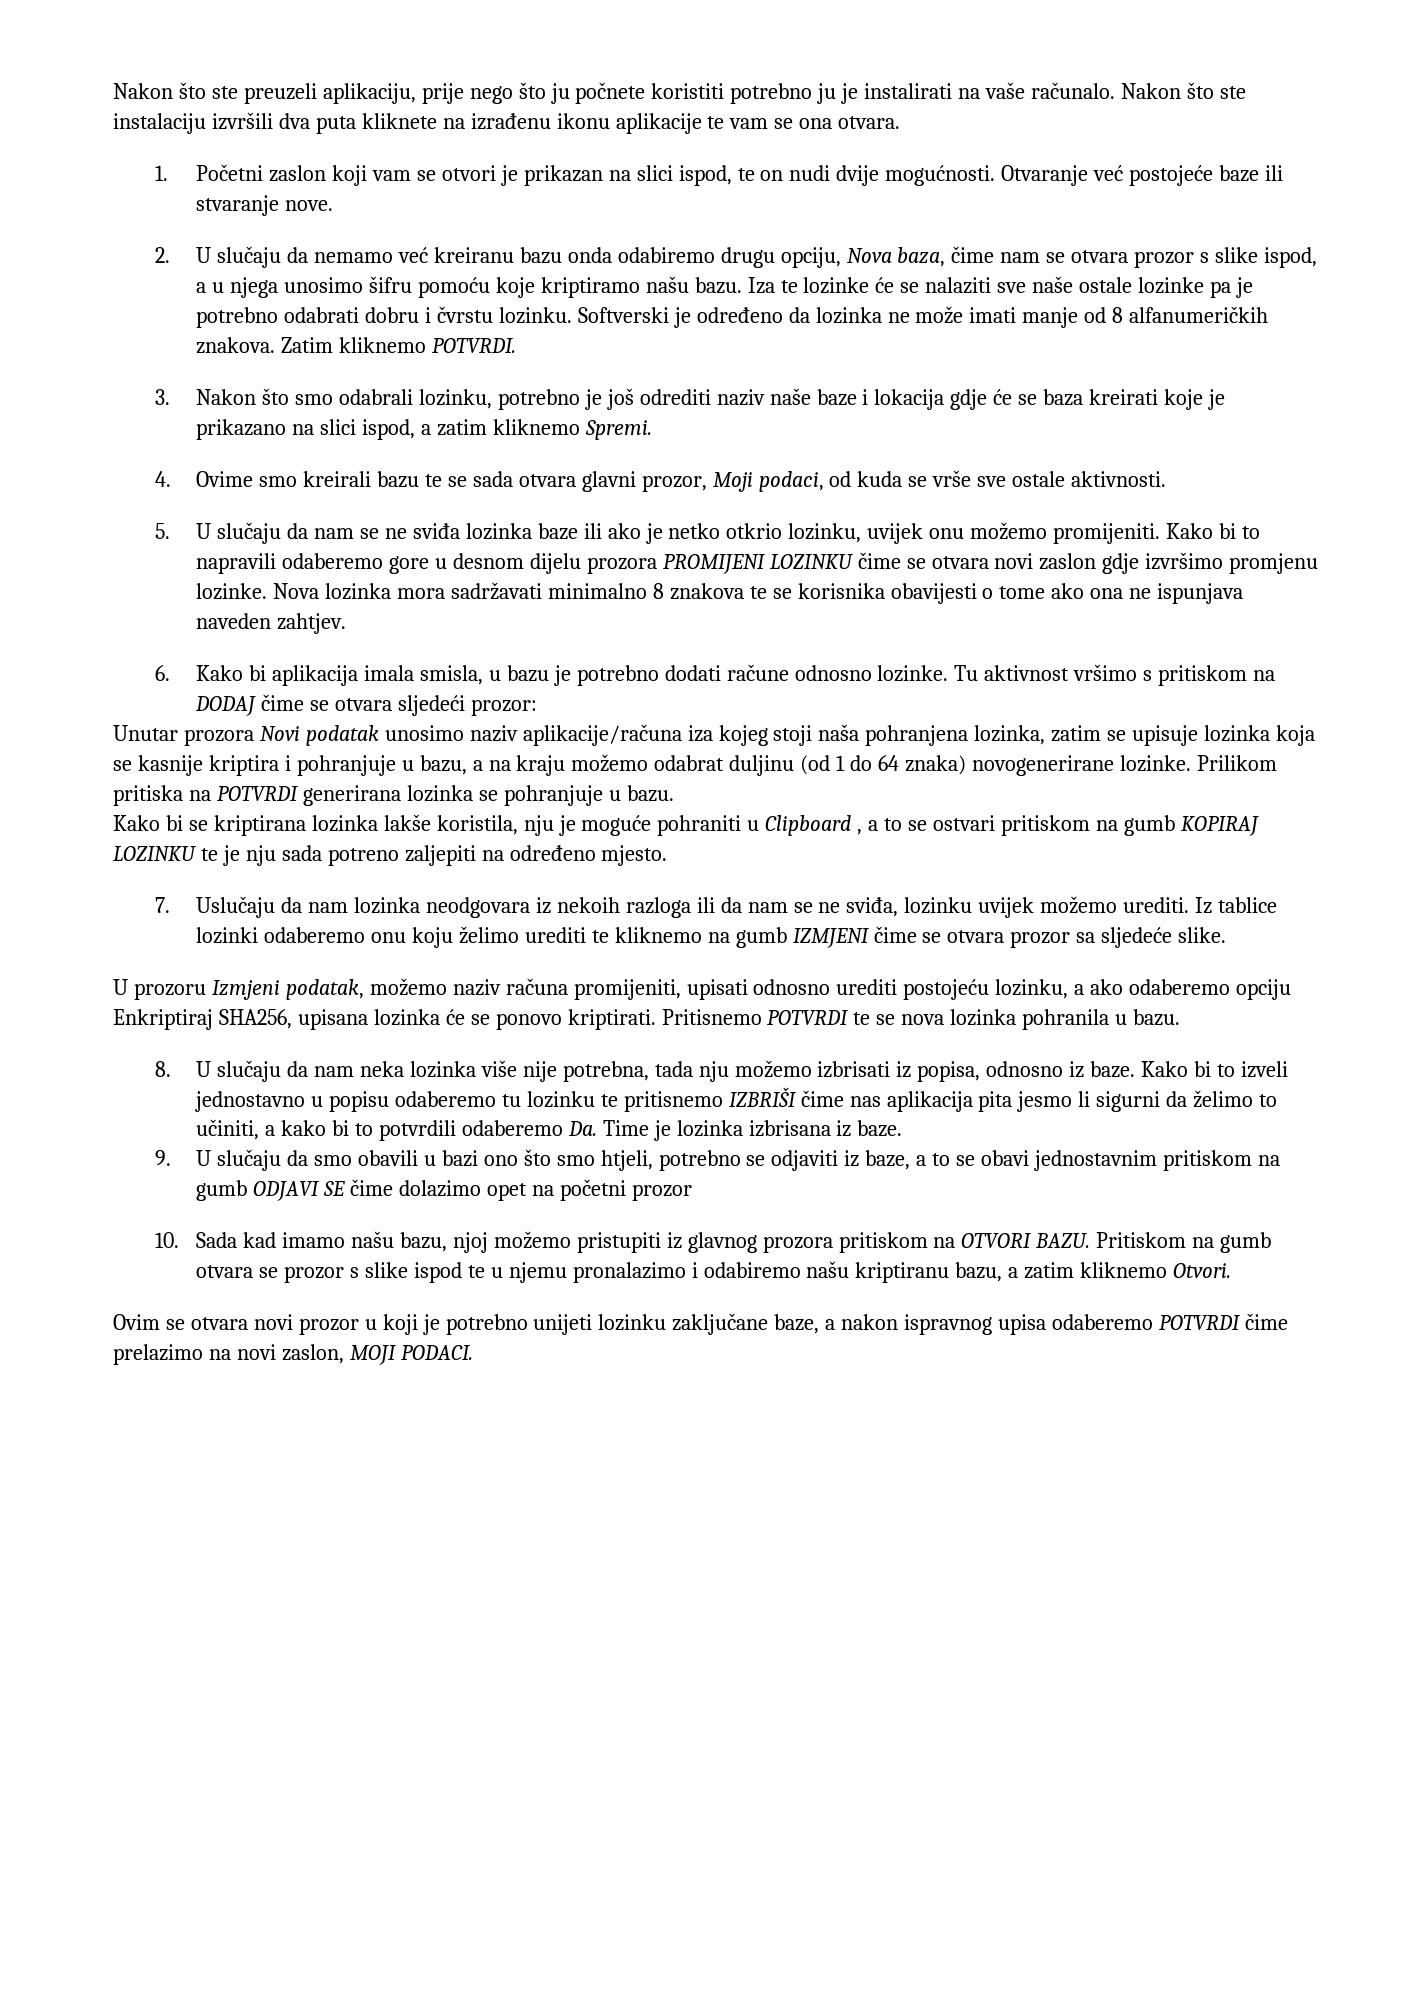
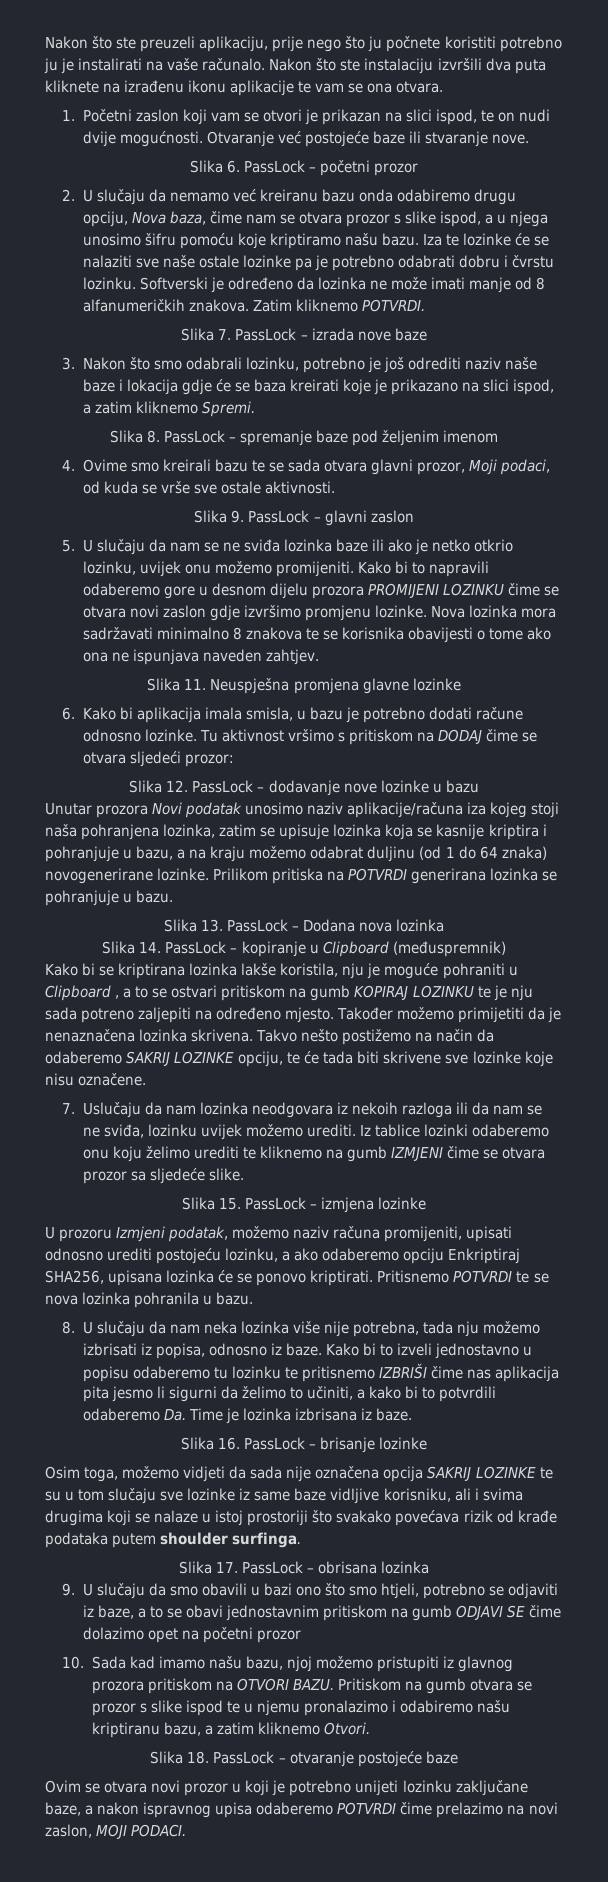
(334, 205) none -> [189,160,419,176] // Slika 6. PassLock – početni prozor
(516, 345) none -> [181,328,427,341] // Slika 7. PassLock – izrada nove baze
(652, 430) none -> [109,430,499,446] // Slika 8. PassLock – spremanje baze pod željenim imenom
(1167, 479) none -> [194,510,414,526] // Slika 9. PassLock – glavni zaslon
(347, 623) none -> [147,678,461,694] // Slika 11. Neuspješna promjena glavne lozinke
(537, 707) none -> [129,780,479,796] // Slika 12. PassLock – dodavanje nove lozinke u bazu
(674, 793) none -> [163,919,445,932] [102,941,506,957] // Slika 13. PassLock – Dodana nova lozinka // Slika 14. PassLock – kopiranje u Clipboard (međuspremnik)
(668, 855) none -> [337,1007,562,1023] [45,1029,495,1045] [45,1051,553,1067] [45,1073,147,1086] Također možemo primijetiti da je nenaznačena lozinka skrivena. Takvo nešto postižemo na način da odaberemo SAKRIJ LOZINKE opciju, te će tada biti skrivene sve lozinke koje nisu označene.
(1227, 935) none -> [181,1197,427,1213] // Slika 15. PassLock – izmjena lozinke
(903, 1128) none -> [180,1437,428,1453] [45,1466,553,1482] [45,1488,523,1504] [45,1510,557,1526] [45,1532,302,1548] [178,1561,430,1574] // Slika 16. PassLock – brisanje lozinke // Osim toga, možemo vidjeti da sada nije označena opcija SAKRIJ LOZINKE te su u tom slučaju sve lozinke iz same baze vidljive korisniku, ali i svima drugima koji se nalaze u istoj prostoriji što svakako povećava rizik od krađe podataka putem shoulder surfinga. // Slika 17. PassLock – obrisana lozinka
(1232, 1270) none -> [150,1751,458,1767] // Slika 18. PassLock – otvaranje postojeće baze

